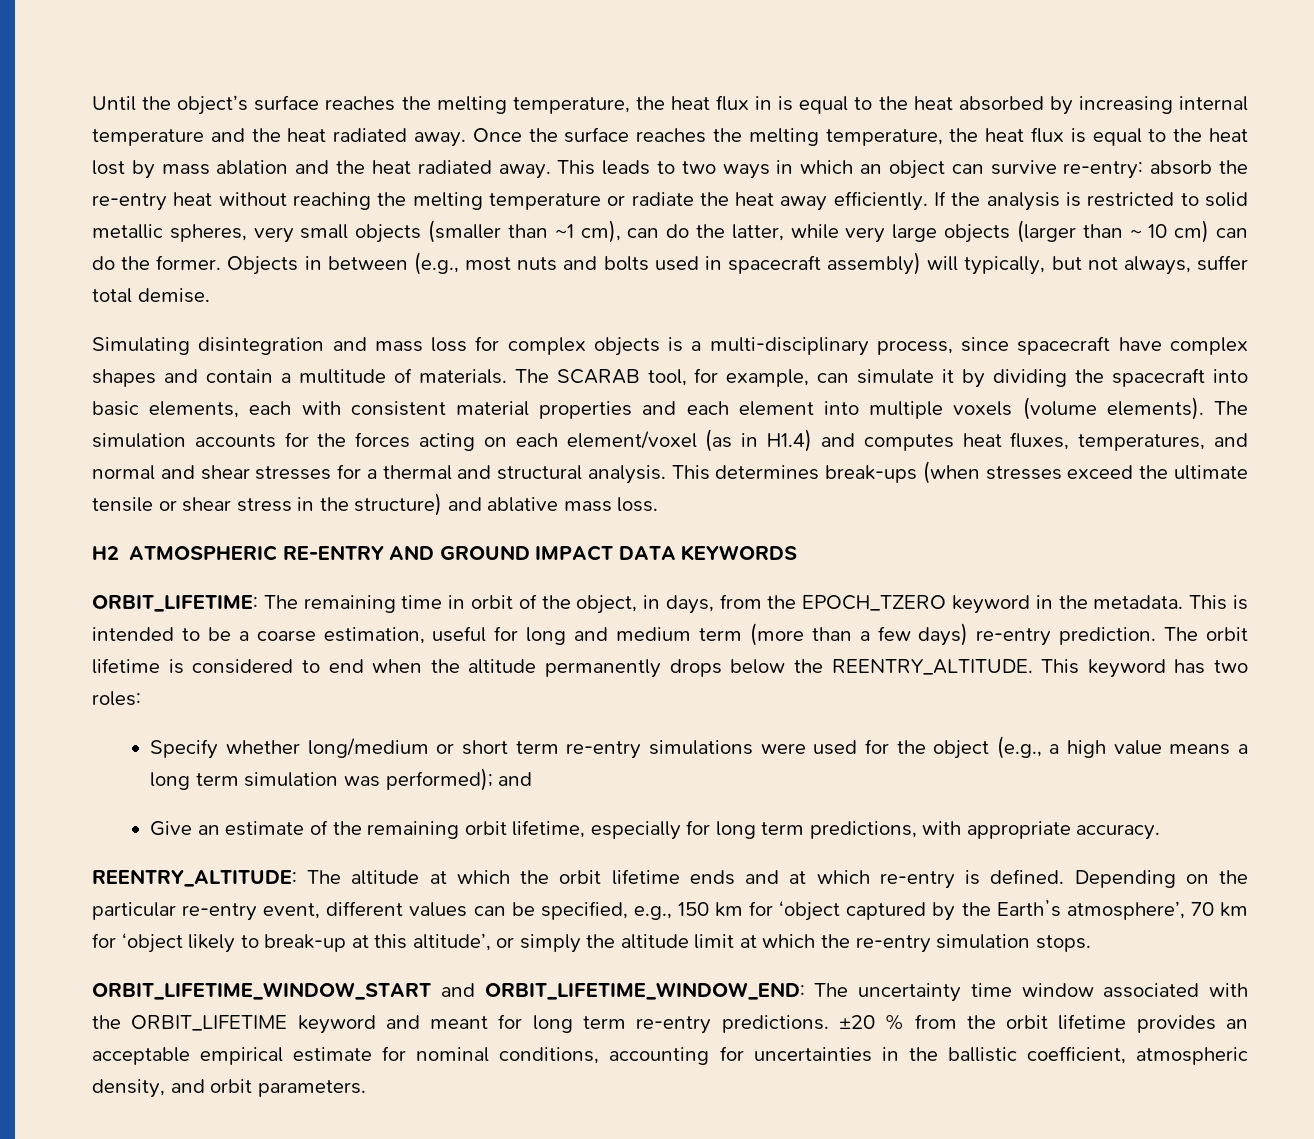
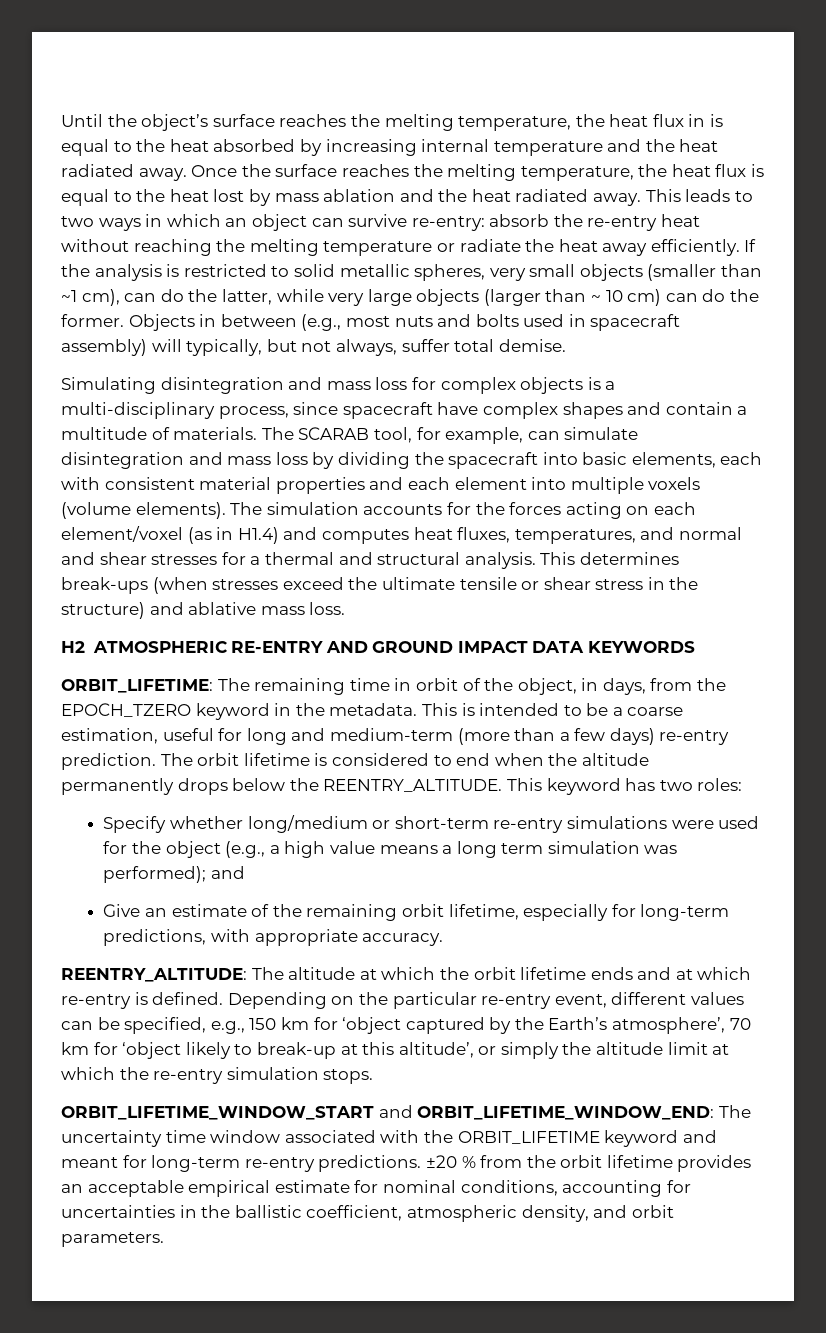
[942,369,955,383] it -> [61,452,308,469] disintegration and mass loss
[615,627,742,641] medium term -> [329,728,453,741] medium-term
[461,740,559,755] short term -> [394,816,489,829] short-term
[715,821,805,839] long term -> [640,904,730,921] long-term
[532,1015,627,1033] long term -> [151,1155,241,1172] long-term

